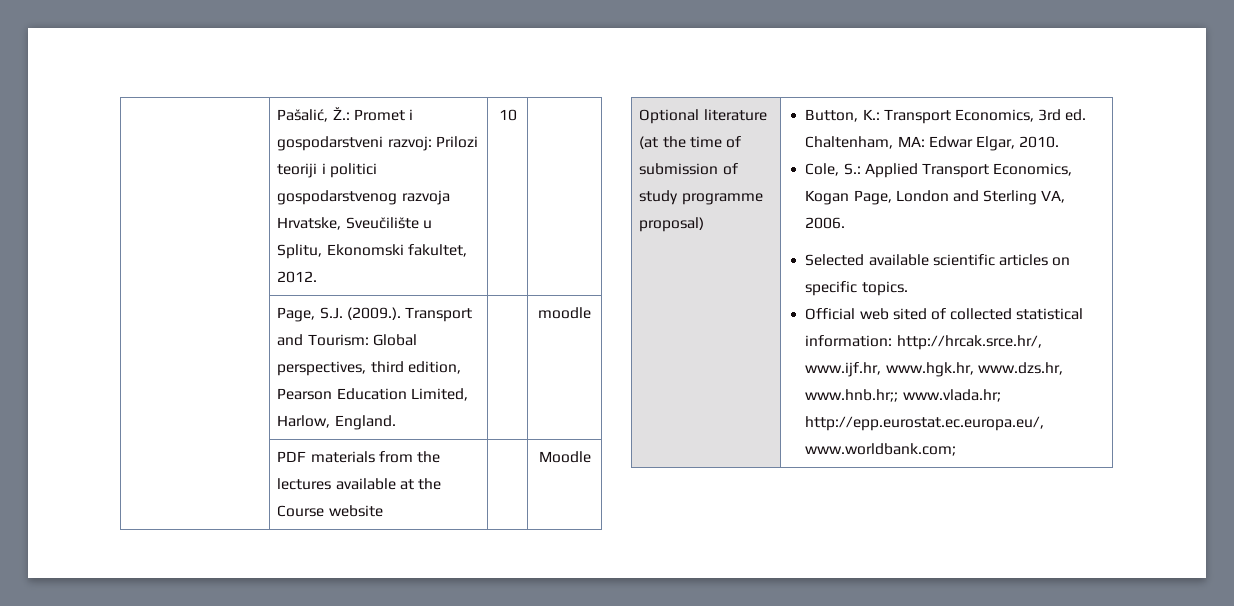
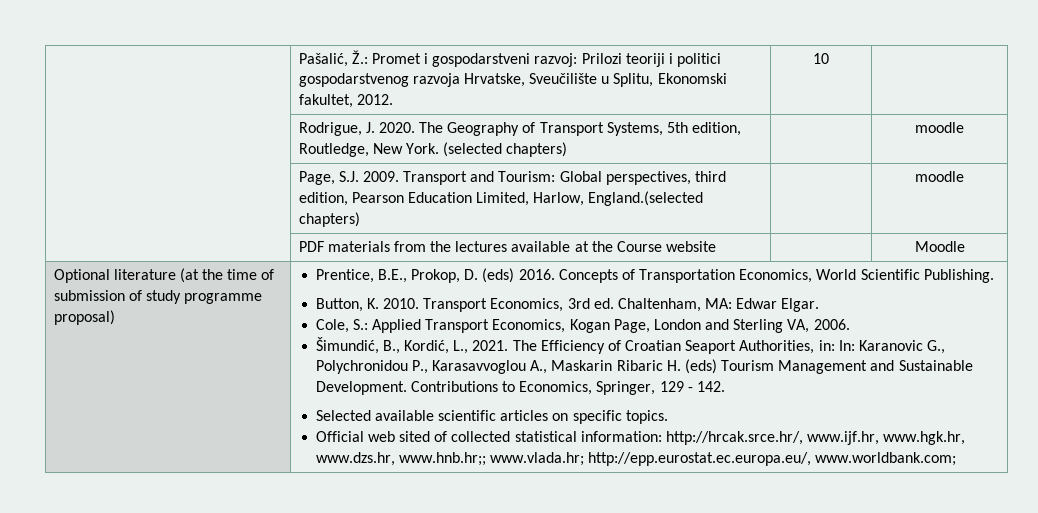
(517, 115) none -> [298,122,742,136] [298,142,568,157] [915,122,964,133] // | Rodrigue, J. 2020. The Geography of Transport Systems, 5th edition, Routledge, New York. (selected chapters) | | moodle
[346,307,401,320] (2009.). -> [362,171,399,182] 2009.
[334,415,396,430] England. -> [588,191,704,206] [298,212,360,227] England.(selected chapters)
[805,109,880,122] Button, K.: -> [315,268,994,283] [315,298,419,312] Prentice, B.E., Prokop, D. (eds) 2016. Concepts of Transportation Economics, World Scientific Publishing. // Button, K. 2010.
[975,136,1060,151] Elgar, 2010. -> [781,298,820,312] Elgar.
(846, 223) none -> [315,337,946,354] [315,359,973,374] [315,381,725,395] // Šimundić, B., Kordić, L., 2021. The Efficiency of Croatian Seaport Authorities, in: In: Karanovic G., Polychronidou P., Karasavvoglou A., Maskarin Ribaric H. (eds) Tourism Management and Sustainable Development. Contributions to Economics, Springer, 129 - 142.

